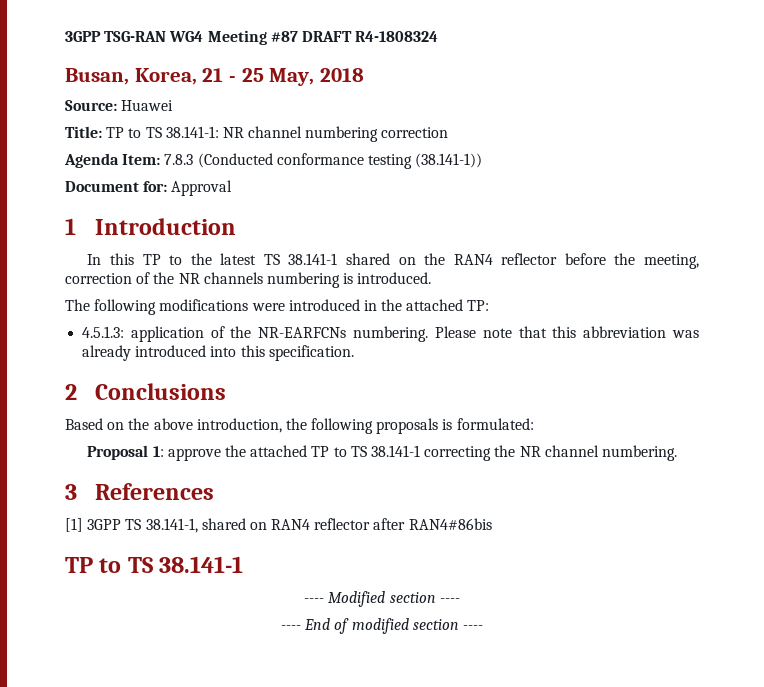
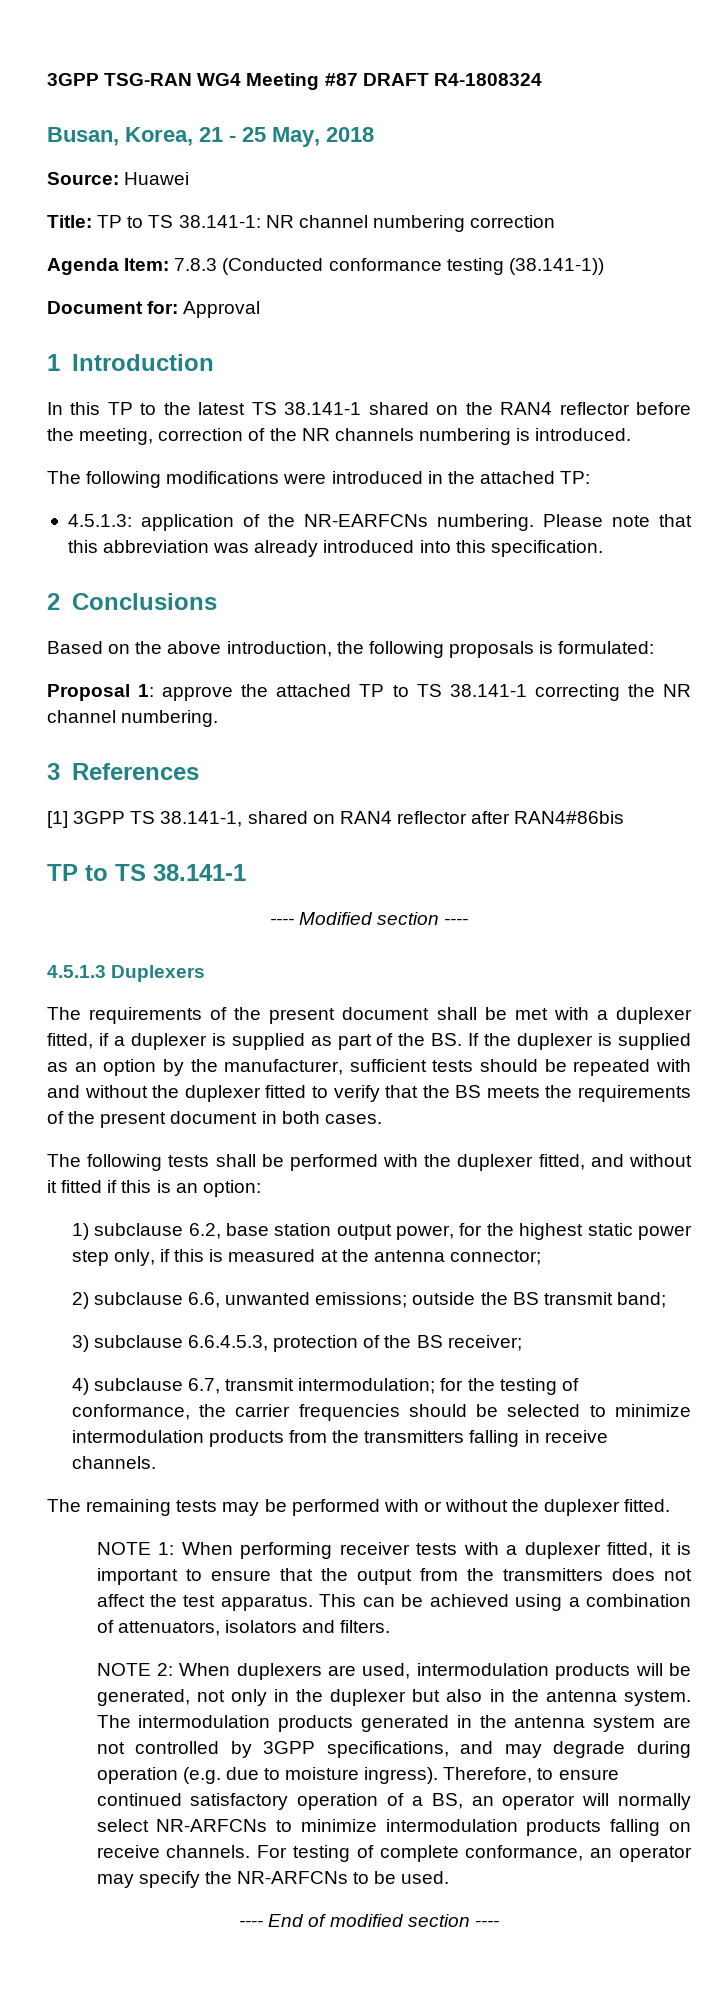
(460, 600) none -> [47,965,206,982] [47,1007,693,1024] [47,1033,691,1050] [47,1059,691,1076] [47,1085,691,1102] [47,1111,382,1128] [47,1154,693,1171] [47,1180,261,1197] [71,1223,692,1240] [71,1249,541,1266] [71,1292,666,1309] [71,1335,522,1352] [71,1378,579,1395] [71,1404,692,1421] [71,1430,608,1447] [71,1456,156,1469] [47,1499,671,1516] [96,1542,692,1559] [96,1568,692,1585] [96,1594,691,1611] [96,1620,391,1636] [96,1663,691,1680] [96,1689,691,1706] [96,1715,692,1732] [96,1741,692,1758] [96,1767,619,1784] [96,1793,691,1810] [96,1819,691,1836] [96,1845,693,1862] [96,1871,450,1888] // 4.5.1.3 Duplexers // The requirements of the present document shall be met with a duplexer fitted, if a duplexer is supplied as part of the BS. If the duplexer is supplied as an option by the manufacturer, sufficient tests should be repeated with and without the duplexer fitted to verify that the BS meets the requirements of the present document in both cases. // The following tests shall be performed with the duplexer fitted, and without it fitted if this is an option: // 1) subclause 6.2, base station output power, for the highest static power step only, if this is measured at the antenna connector; // 2) subclause 6.6, unwanted emissions; outside the BS transmit band; // 3) subclause 6.6.4.5.3, protection of the BS receiver; // 4) subclause 6.7, transmit intermodulation; for the testing of conformance, the carrier frequencies should be selected to minimize intermodulation products from the transmitters falling in receive channels. // The remaining tests may be performed with or without the duplexer fitted. // NOTE 1: When performing receiver tests with a duplexer fitted, it is important to ensure that the output from the transmitters does not affect the test apparatus. This can be achieved using a combination of attenuators, isolators and filters. // NOTE 2: When duplexers are used, intermodulation products will be generated, not only in the duplexer but also in the antenna system. The intermodulation products generated in the antenna system are not controlled by 3GPP specifications, and may degrade during operation (e.g. due to moisture ingress). Therefore, to ensure continued satisfactory operation of a BS, an operator will normally select NR-ARFCNs to minimize intermodulation products falling on receive channels. For testing of complete conformance, an operator may specify the NR-ARFCNs to be used.

